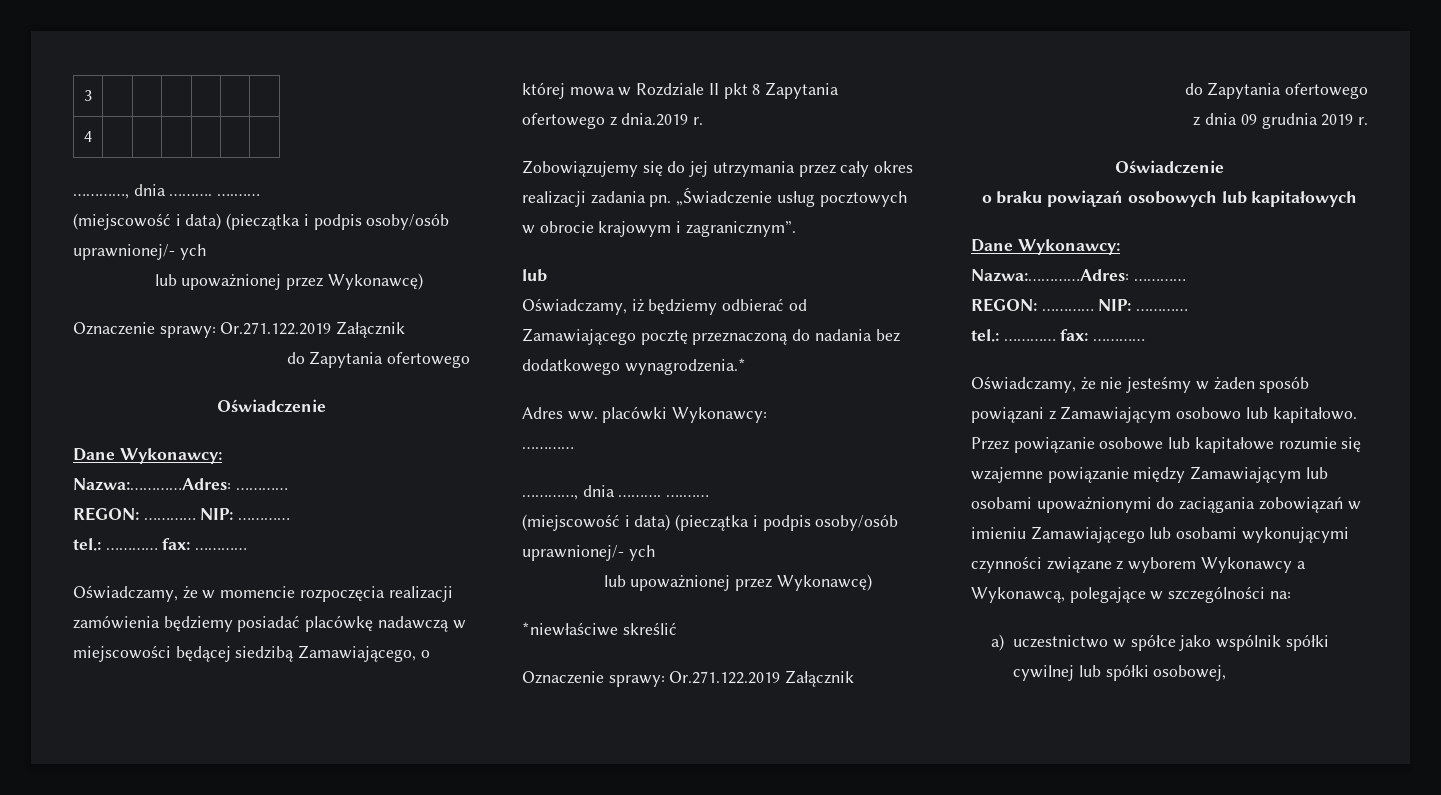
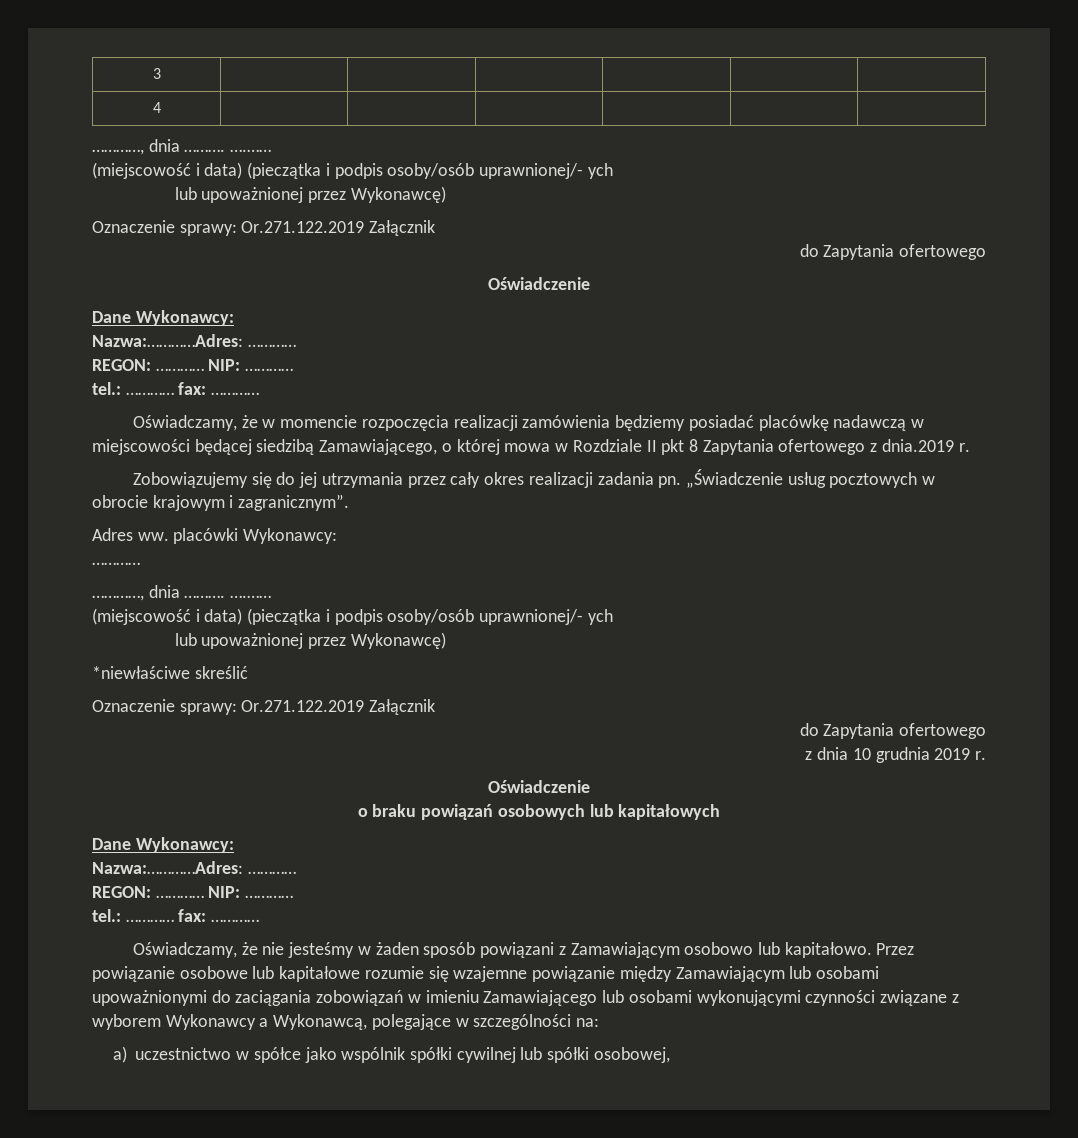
[522,269,547,282] [522,298,807,315] [522,328,900,345] [522,358,746,375] // lub // Oświadczamy, iż będziemy odbierać od Zamawiającego pocztę przeznaczoną do nadania bez dodatkowego wynagrodzenia.* -> (350, 502) none
[1240,114,1257,125] 09 -> [852,748,871,760] 10

